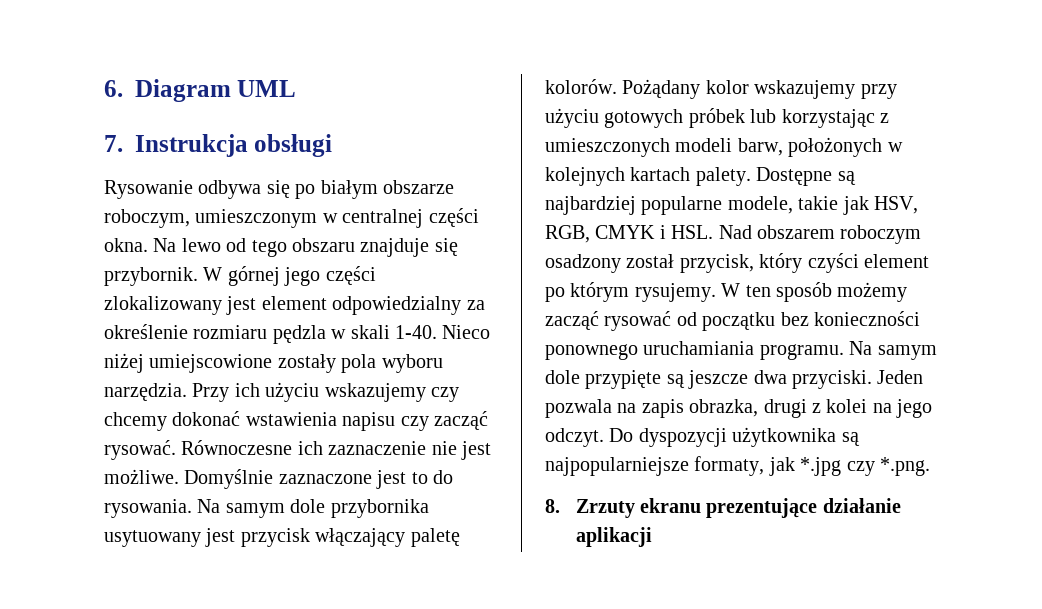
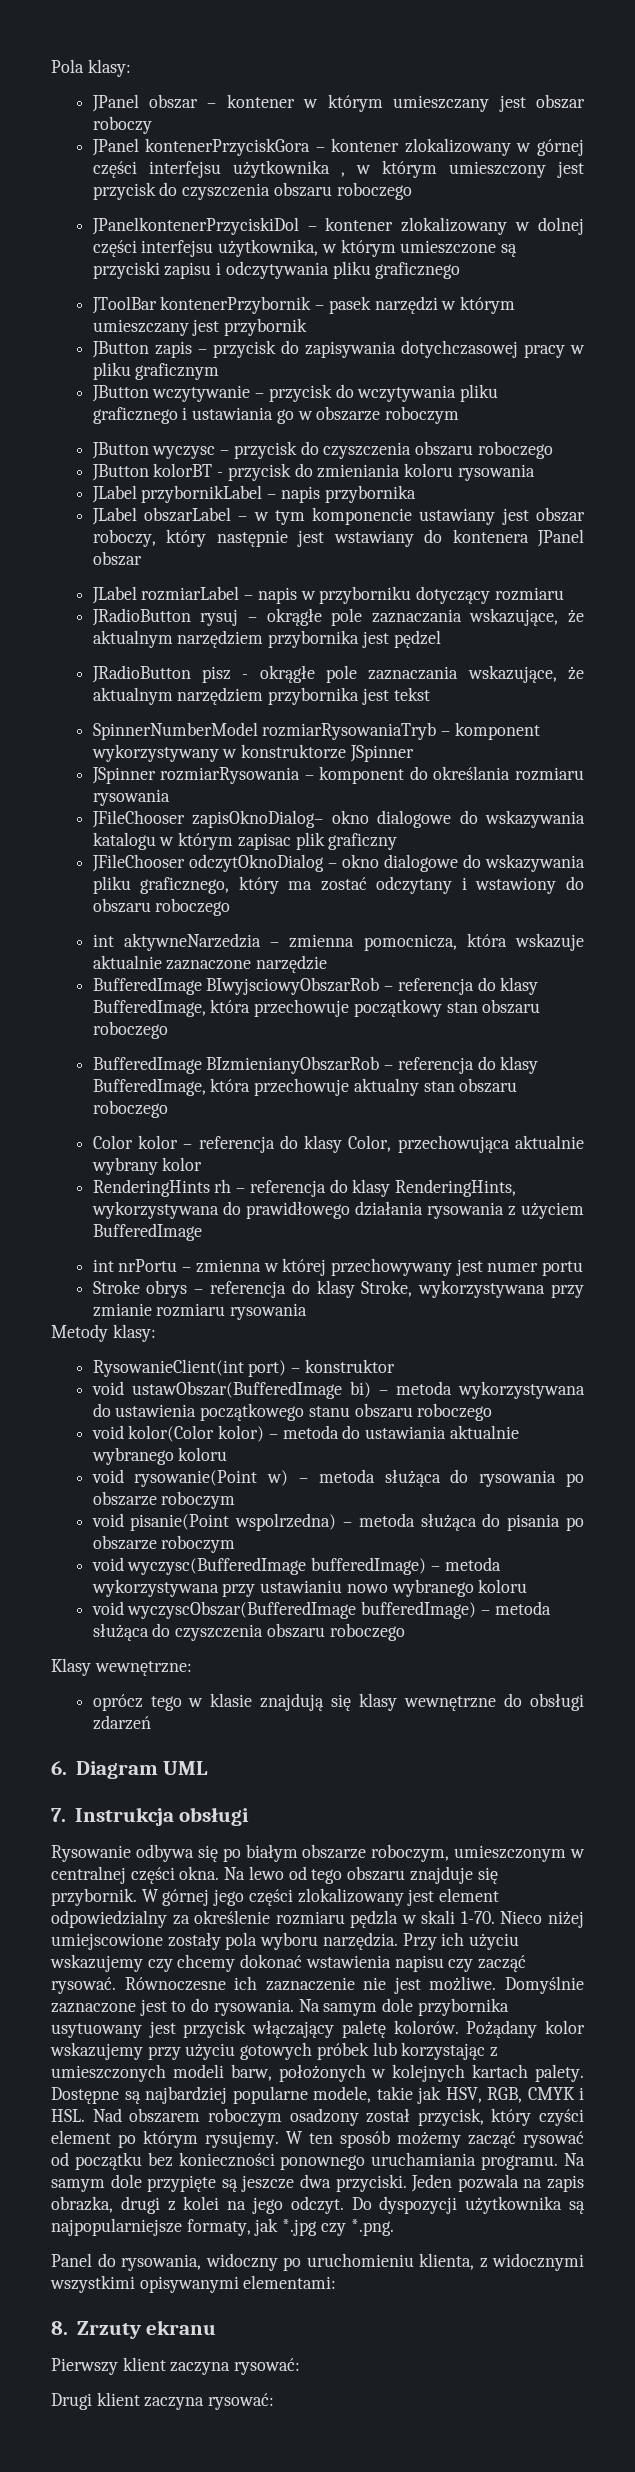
(104, 88) none -> [51,59,131,77] [91,94,586,112] [92,116,152,134] [91,138,585,156] [92,160,584,178] [92,182,412,200] [91,217,584,235] [92,239,517,257] [92,261,461,279] [91,296,515,314] [92,318,308,336] [91,340,586,358] [92,362,220,380] [91,384,498,402] [92,406,459,424] [91,441,553,459] [91,463,535,481] [91,485,416,503] [91,507,585,525] [92,529,585,547] [92,551,142,566] [91,586,564,604] [91,608,584,626] [92,630,441,648] [91,665,584,683] [92,687,430,705] [92,722,540,740] [91,744,414,762] [91,766,585,784] [92,789,170,806] [91,810,586,828] [92,832,398,850] [91,854,586,872] [92,876,585,894] [92,898,231,916] [92,933,585,951] [92,955,328,973] [92,977,539,995] [92,999,541,1017] [92,1021,168,1039] [92,1056,539,1074] [92,1078,518,1096] [92,1100,168,1118] [92,1135,584,1153] [91,1157,203,1175] [92,1179,516,1197] [91,1201,585,1219] [92,1223,202,1241] [92,1258,584,1276] [92,1280,584,1298] [92,1303,308,1320] [51,1324,156,1342] [92,1359,395,1377] [91,1381,585,1399] [92,1403,493,1421] [91,1425,519,1442] [91,1447,228,1465] [91,1469,585,1487] [92,1491,236,1509] [91,1513,584,1531] [92,1535,236,1553] [91,1557,501,1575] [91,1579,528,1597] [91,1601,551,1619] [92,1623,405,1641] [51,1658,192,1676] [92,1693,585,1711] [92,1715,151,1730] Pola klasy: // JPanel obszar – kontener w którym umieszczany jest obszar roboczy // JPanel kontenerPrzyciskGora – kontener zlokalizowany w górnej części interfejsu użytkownika , w którym umieszczony jest przycisk do czyszczenia obszaru roboczego // JPanelkontenerPrzyciskiDol – kontener zlokalizowany w dolnej części interfejsu użytkownika, w którym umieszczone są przyciski zapisu i odczytywania pliku graficznego // JToolBar kontenerPrzybornik – pasek narzędzi w którym umieszczany jest przybornik // JButton zapis – przycisk do zapisywania dotychczasowej pracy w pliku graficznym // JButton wczytywanie – przycisk do wczytywania pliku graficznego i ustawiania go w obszarze roboczym // JButton wyczysc – przycisk do czyszczenia obszaru roboczego // JButton kolorBT - przycisk do zmieniania koloru rysowania // JLabel przybornikLabel – napis przybornika // JLabel obszarLabel – w tym komponencie ustawiany jest obszar roboczy, który następnie jest wstawiany do kontenera JPanel obszar // JLabel rozmiarLabel – napis w przyborniku dotyczący rozmiaru // JRadioButton rysuj – okrągłe pole zaznaczania wskazujące, że aktualnym narzędziem przybornika jest pędzel // JRadioButton pisz - okrągłe pole zaznaczania wskazujące, że aktualnym narzędziem przybornika jest tekst // SpinnerNumberModel rozmiarRysowaniaTryb – komponent wykorzystywany w konstruktorze JSpinner // JSpinner rozmiarRysowania – komponent do określania rozmiaru rysowania // JFileChooser zapisOknoDialog– okno dialogowe do wskazywania katalogu w którym zapisac plik graficzny // JFileChooser odczytOknoDialog – okno dialogowe do wskazywania pliku graficznego, który ma zostać odczytany i wstawiony do obszaru roboczego // int aktywneNarzedzia – zmienna pomocnicza, która wskazuje aktualnie zaznaczone narzędzie // BufferedImage BIwyjsciowyObszarRob – referencja do klasy BufferedImage, która przechowuje początkowy stan obszaru roboczego // BufferedImage BIzmienianyObszarRob – referencja do klasy BufferedImage, która przechowuje aktualny stan obszaru roboczego // Color kolor – referencja do klasy Color, przechowująca aktualnie wybrany kolor // RenderingHints rh – referencja do klasy RenderingHints, wykorzystywana do prawidłowego działania rysowania z użyciem BufferedImage // int nrPortu – zmienna w której przechowywany jest numer portu // Stroke obrys – referencja do klasy Stroke, wykorzystywana przy zmianie rozmiaru rysowania // Metody klasy: // RysowanieClient(int port) – konstruktor // void ustawObszar(BufferedImage bi) – metoda wykorzystywana do ustawienia początkowego stanu obszaru roboczego // void kolor(Color kolor) – metoda do ustawiania aktualnie wybranego koloru // void rysowanie(Point w) – metoda służąca do rysowania po obszarze roboczym // void pisanie(Point wspolrzedna) – metoda służąca do pisania po obszarze roboczym // void wyczysc(BufferedImage bufferedImage) – metoda wykorzystywana przy ustawianiu nowo wybranego koloru // void wyczyscObszar(BufferedImage bufferedImage) – metoda służąca do czyszczenia obszaru roboczego // Klasy wewnętrzne: // oprócz tego w klasie znajdują się klasy wewnętrzne do obsługi zdarzeń //
[395,325,437,339] 1-40. -> [460,1911,495,1924] 1-70.
[545,498,901,518] [575,527,652,547] 8. Zrzuty ekranu prezentujące działanie aplikacji -> [51,2253,584,2271] [50,2275,337,2293] [51,2320,217,2339] [51,2357,301,2375] [51,2392,275,2410] Panel do rysowania, widoczny po uruchomieniu klienta, z widocznymi wszystkimi opisywanymi elementami: // 8. Zrzuty ekranu // Pierwszy klient zaczyna rysować: // Drugi klient zaczyna rysować:

